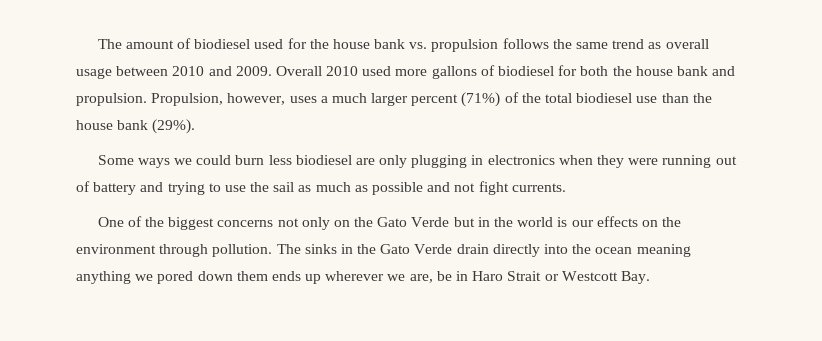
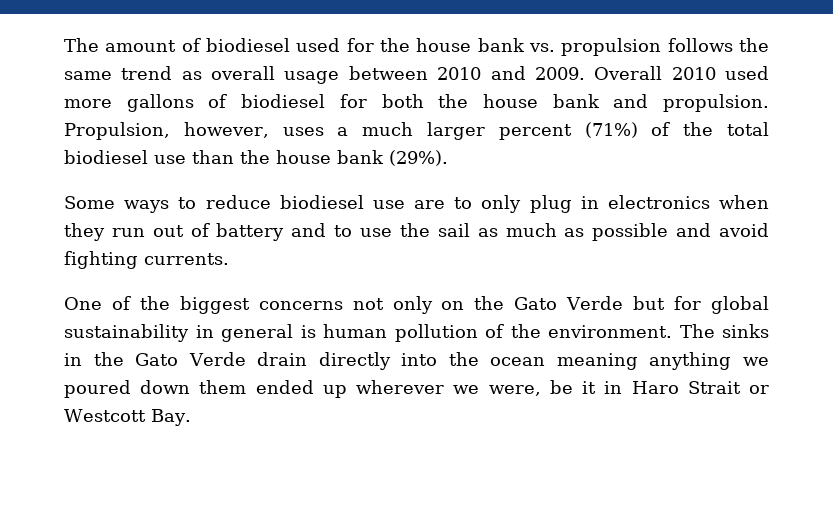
[174,155,468,168] we could burn less biodiesel are only plugging -> [178,195,572,213] to reduce biodiesel use are to only plug
[628,155,712,168] were running -> [111,228,145,237] run
[167,182,205,195] trying -> (327, 230) none
[454,181,509,195] not fight -> [719,223,770,237] [64,251,138,269] avoid fighting
[477,216,682,227] [76,244,273,257] in the world is our effects on the environment through pollution. -> [674,296,769,314] [64,324,672,342] for global sustainability in general is human pollution of the environment.
[157,271,194,284] pored -> [64,380,131,398] poured
[271,271,301,281] ends -> [255,380,314,394] ended
[409,271,452,283] are, be -> [488,380,597,396] were, be it

